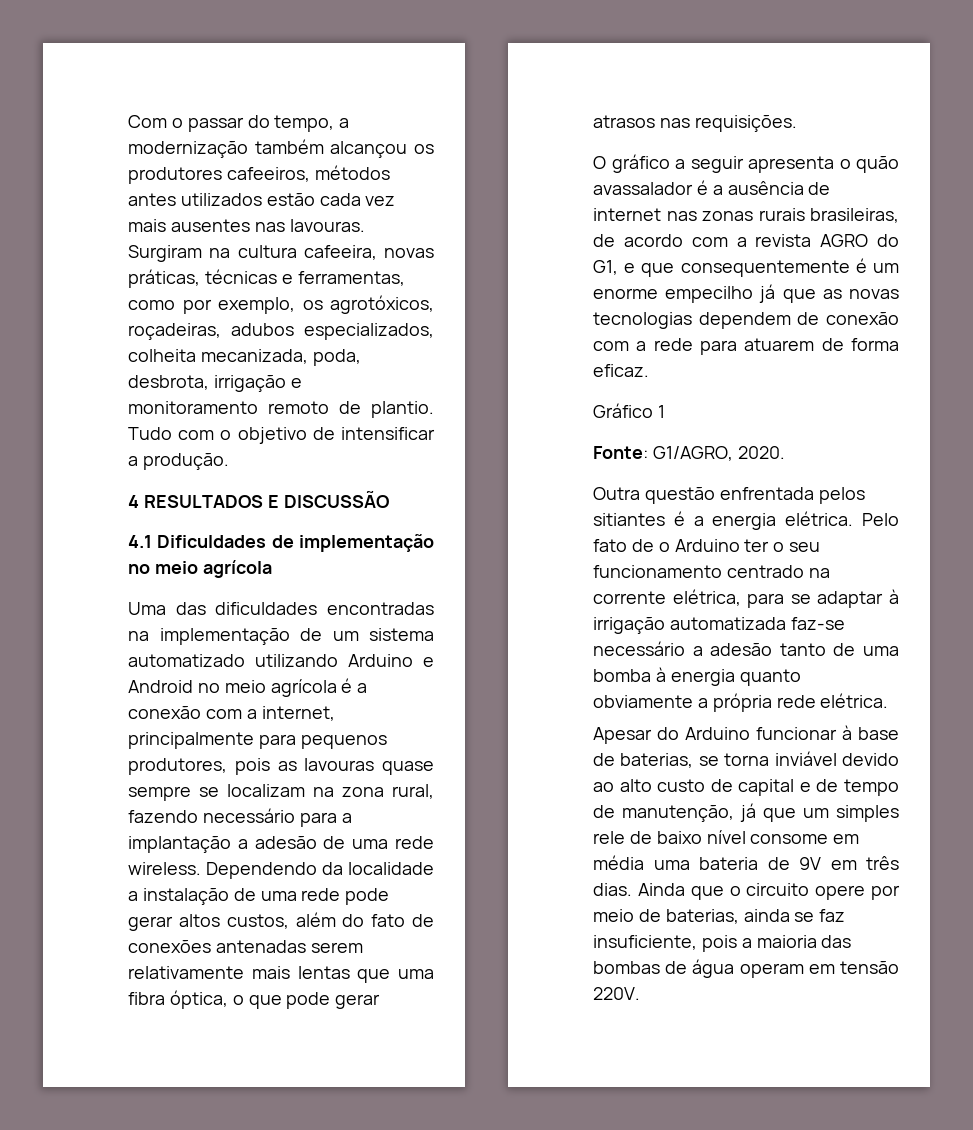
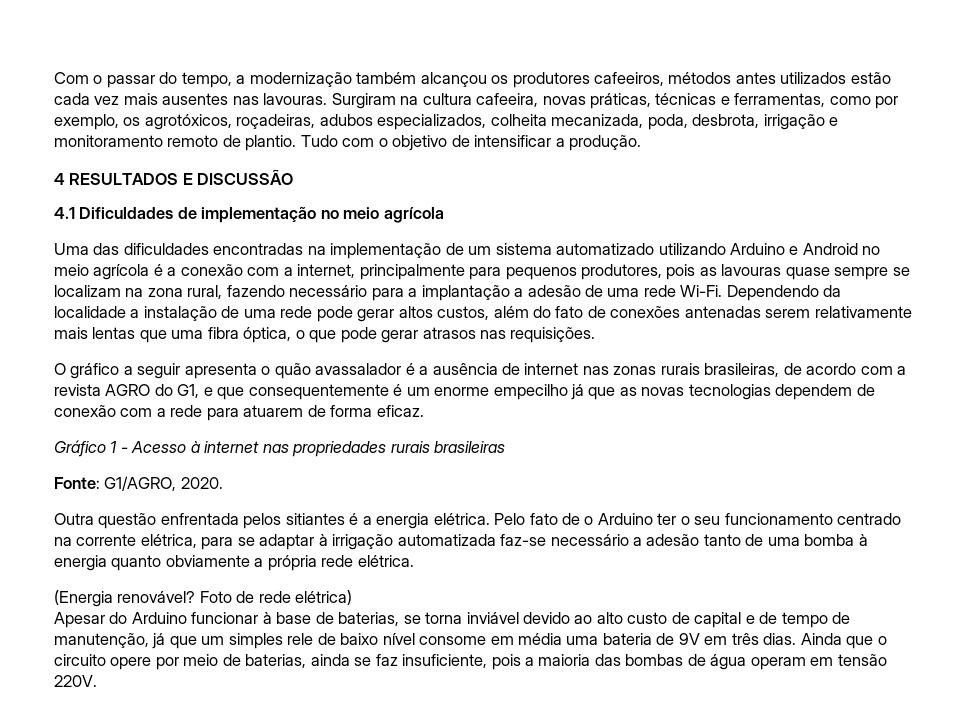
[128,862,201,875] wireless. -> [680,285,723,297] Wi-Fi.
(665, 411) none -> [120,441,506,457] - Acesso à internet nas propriedades rurais brasileiras
(889, 700) none -> [54,590,353,607] // (Energia renovável? Foto de rede elétrica)

